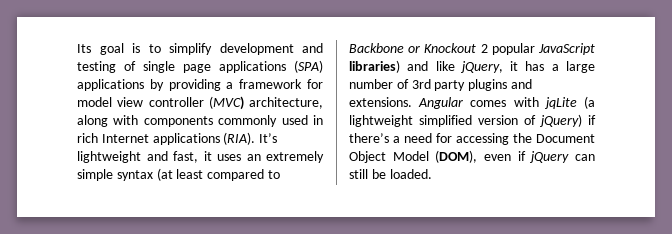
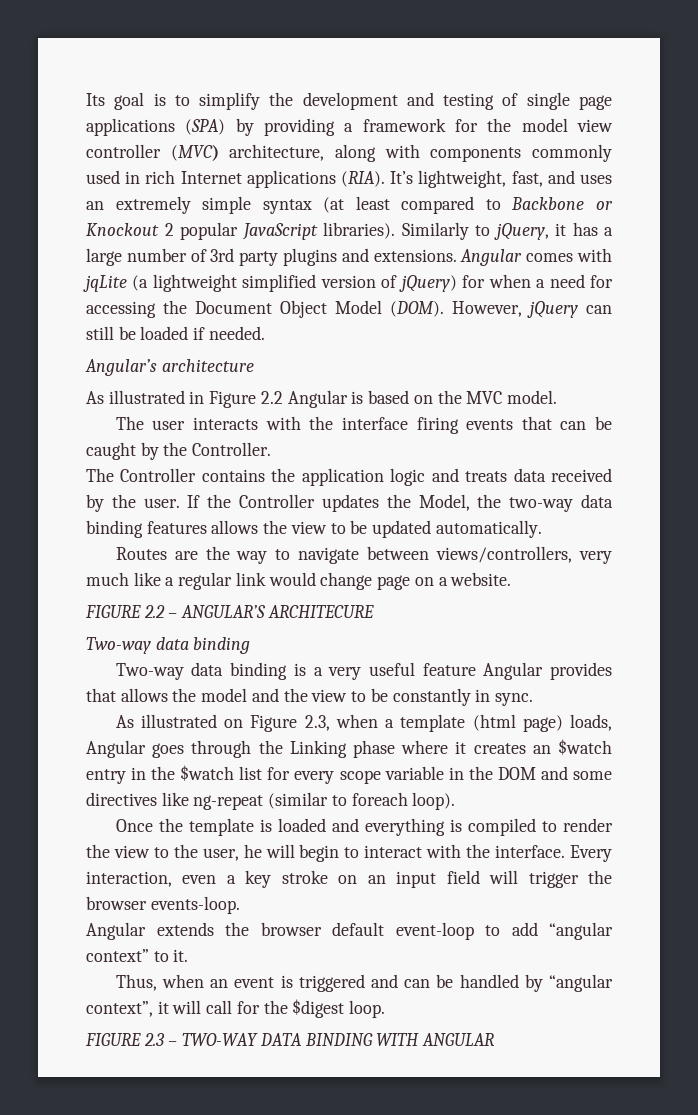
(212, 49) none -> [269,92,294,106] the
[77,79,144,91] applications -> (226, 127) none
(323, 84) none -> [487,118,512,132] the
[77,151,212,163] lightweight and fast, it -> [418,170,575,188] lightweight, fast, and
[349,60,455,73] libraries) and like -> [323,222,490,240] libraries). Similarly to
[588,115,596,125] [349,133,389,143] if there’s -> [462,274,531,288] for when
[435,150,526,163] (DOM), even if -> [390,301,522,317] (DOM). However,
[389,169,432,179] loaded. -> [140,326,265,340] [85,359,254,376] [86,390,557,408] [115,416,612,434] [86,442,272,460] [86,468,613,486] [86,494,613,512] [86,520,542,538] [115,546,612,564] [86,572,512,590] [85,605,374,618] [86,637,251,654] [115,662,612,680] [86,688,533,706] [115,714,612,732] [86,739,612,758] [86,765,612,784] [86,792,456,810] [115,818,613,836] [86,844,612,862] [86,870,612,888] [86,896,240,914] [86,922,613,940] [86,949,189,962] [115,974,613,992] [86,999,386,1018] [85,1033,496,1046] loaded if needed. // Angular’s architecture // As illustrated in Figure 2.2 Angular is based on the MVC model. // The user interacts with the interface firing events that can be caught by the Controller. // The Controller contains the application logic and treats data received by the user. If the Controller updates the Model, the two-way data binding features allows the view to be updated automatically. // Routes are the way to navigate between views/controllers, very much like a regular link would change page on a website. // FIGURE 2.2 – ANGULAR’S ARCHITECURE // Two-way data binding // Two-way data binding is a very useful feature Angular provides that allows the model and the view to be constantly in sync. // As illustrated on Figure 2.3, when a template (html page) loads, Angular goes through the Linking phase where it creates an $watch entry in the $watch list for every scope variable in the DOM and some directives like ng-repeat (similar to foreach loop). // Once the template is loaded and everything is compiled to render the view to the user, he will begin to interact with the interface. Every interaction, even a key stroke on an input field will trigger the browser events-loop. // Angular extends the browser default event-loop to add “angular context” to it. // Thus, when an event is triggered and can be handled by “angular context”, it will call for the $digest loop. // FIGURE 2.3 – TWO-WAY DATA BINDING WITH ANGULAR

